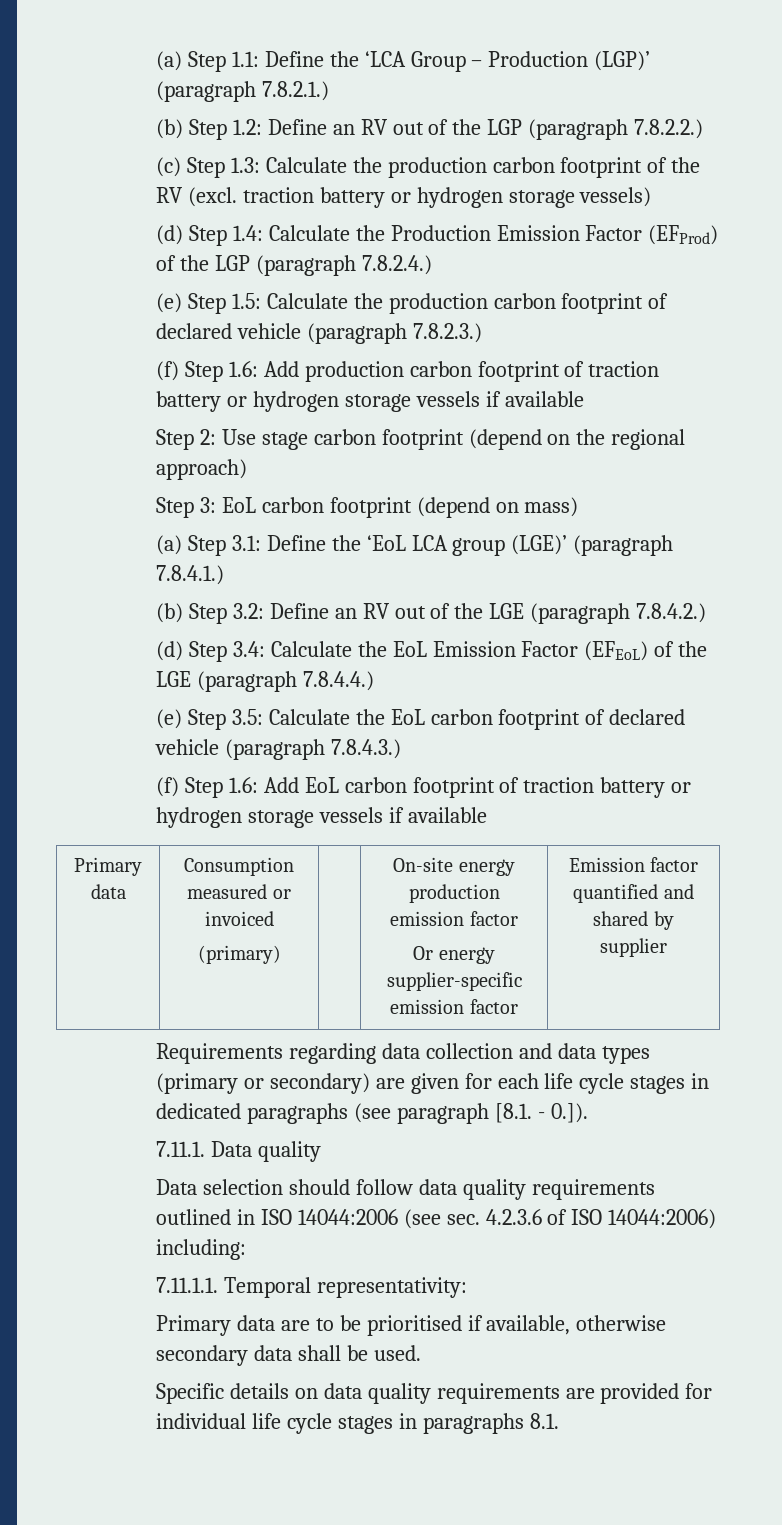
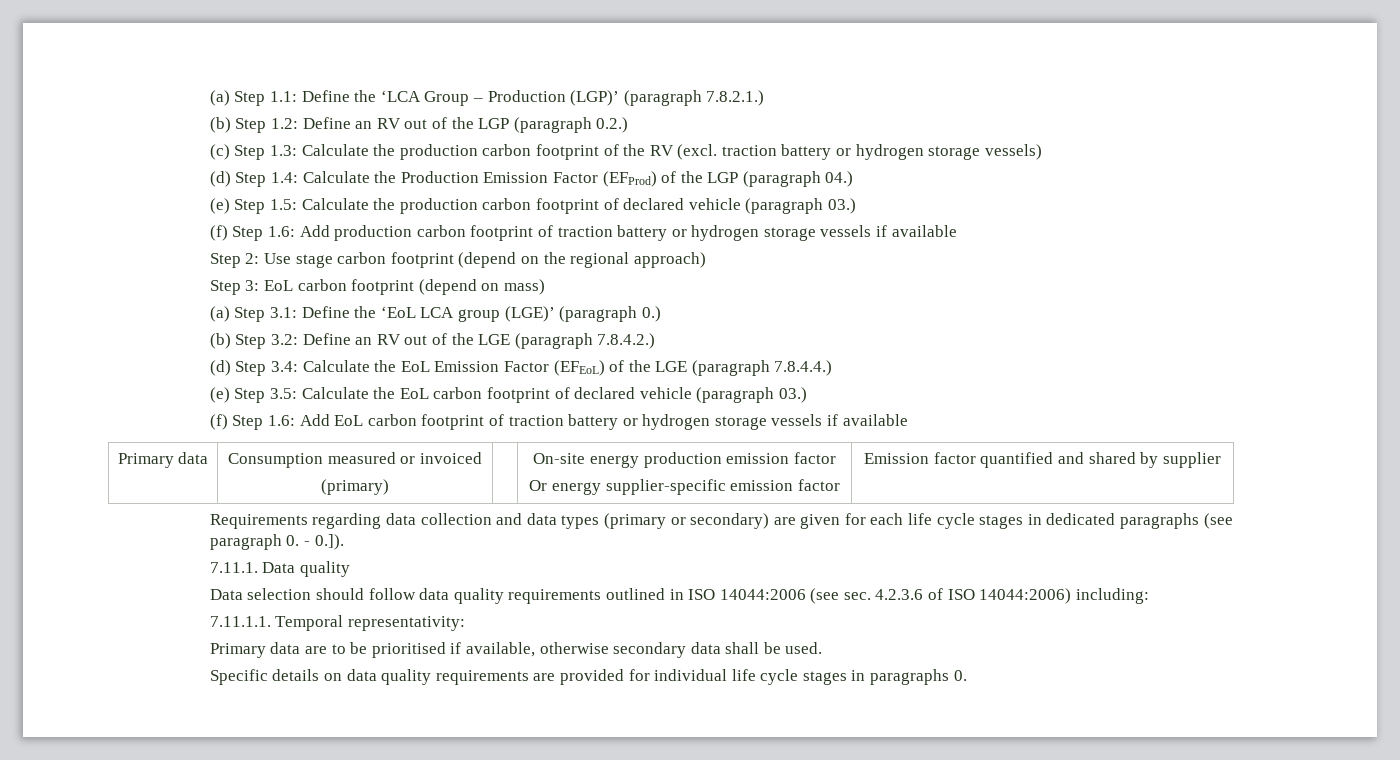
[634,119,704,139] 7.8.2.2.) -> [596,117,629,133] 0.2.)
[361,255,432,275] 7.8.2.4.) -> [825,171,854,187] 04.)
[412,323,482,343] 7.8.2.3.) -> [827,198,856,214] 03.)
[155,565,224,585] 7.8.4.1.) -> [641,306,661,322] 0.)
[330,739,401,759] 7.8.4.3.) -> [778,387,807,403] 03.)
[494,1103,532,1123] [8.1. -> [286,535,300,546] 0.
[529,1413,559,1429] 8.1. -> [953,670,967,681] 0.

